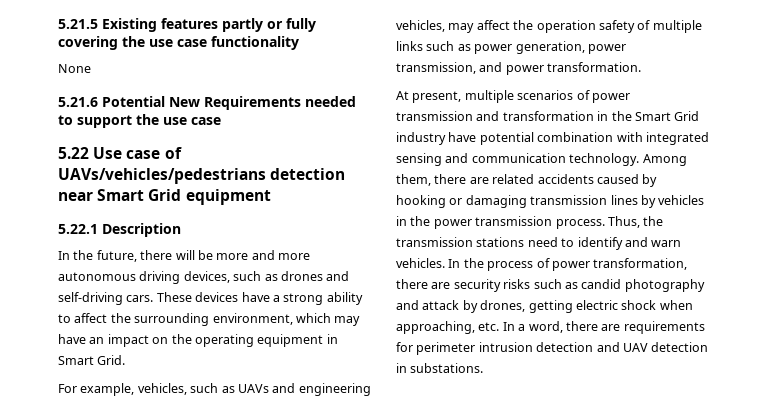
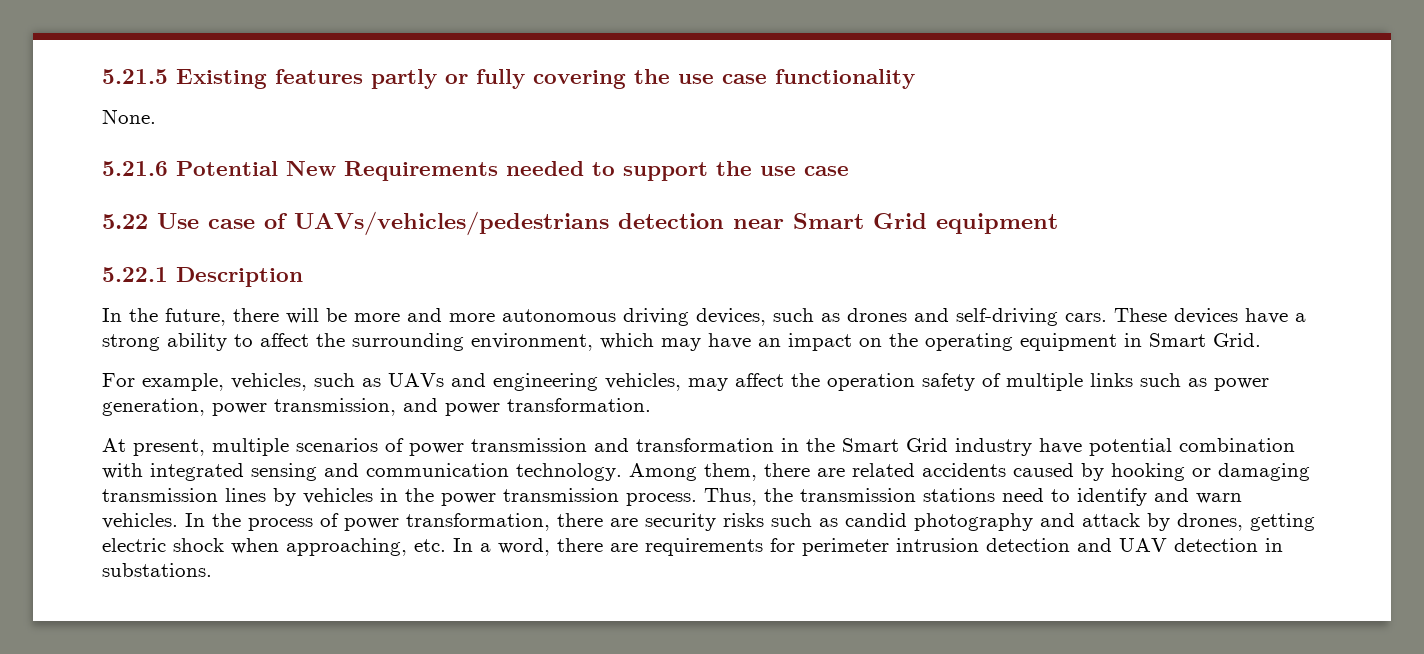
[58,64,91,73] // None -> [102,109,156,124] // None.

